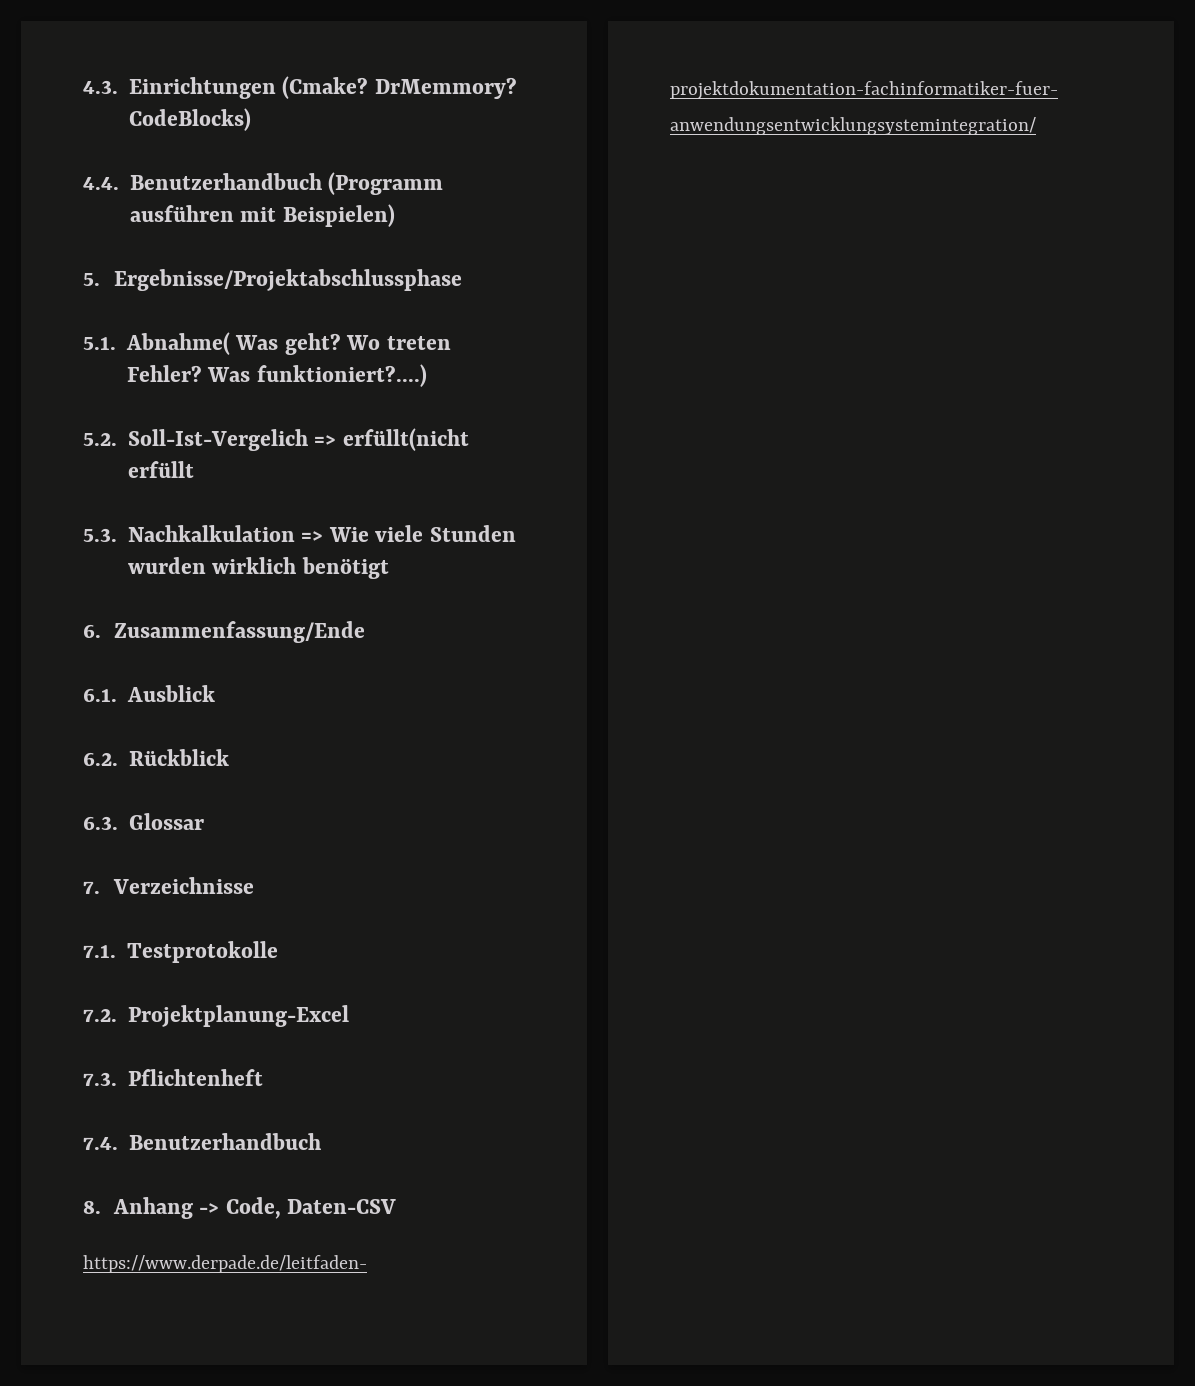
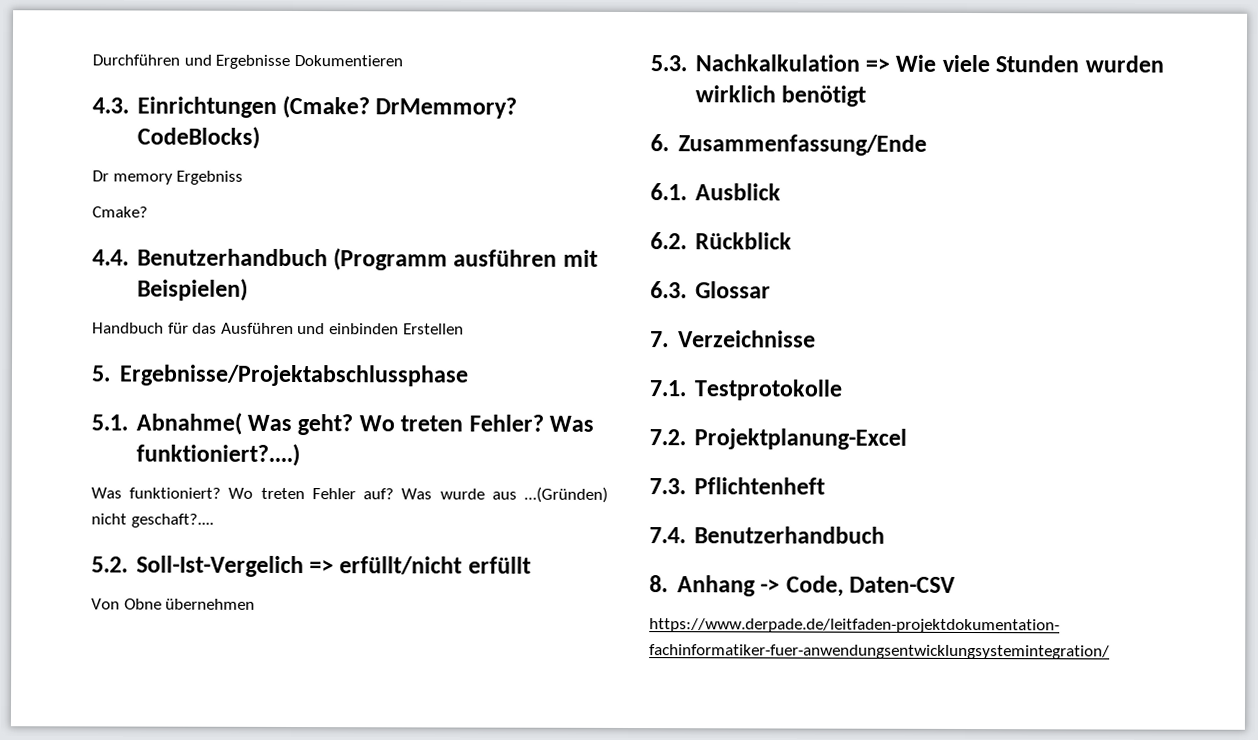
(83, 87) none -> [92,54,403,69] Durchführen und Ergebnisse Dokumentieren //
(251, 119) none -> [92,170,244,185] [92,206,148,218] // Dr memory Ergebniss // Cmake?
(395, 215) none -> [92,322,464,335] // Handbuch für das Ausführen und einbinden Erstellen
(427, 375) none -> [91,486,608,503] [91,513,214,528] // Was funktioniert? Wo treten Fehler auf? Was wurde aus …(Gründen) nicht geschaft?....
[342,428,469,451] erfüllt(nicht -> [339,556,463,575] erfüllt/nicht
(194, 469) none -> [91,598,256,610] // Von Obne übernehmen

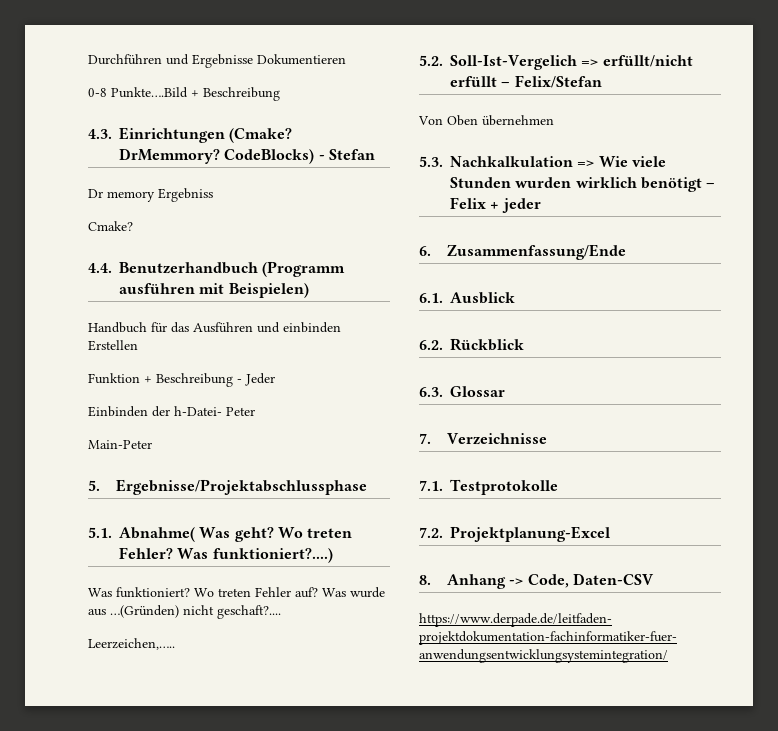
(403, 61) none -> [88,87,280,101] // 0-8 Punkte….Bild + Beschreibung
(260, 137) none -> [318,149,375,160] - Stefan
(464, 329) none -> [88,373,275,387] [88,406,255,417] [88,440,152,449] // Funktion + Beschreibung - Jeder // Einbinden der h-Datei- Peter // Main-Peter
(214, 520) none -> [88,638,175,650] // Leerzeichen,…..
(531, 565) none -> [501,75,602,88] – Felix/Stefan
[123,598,162,610] Obne -> [447,115,478,126] Oben
(866, 96) none -> [706,183,716,188] [450,197,541,213] – Felix + jeder
[649,477,825,495] [649,526,885,544] // 7.3. Pflichtenheft // 7.4. Benutzerhandbuch -> (610, 534) none

